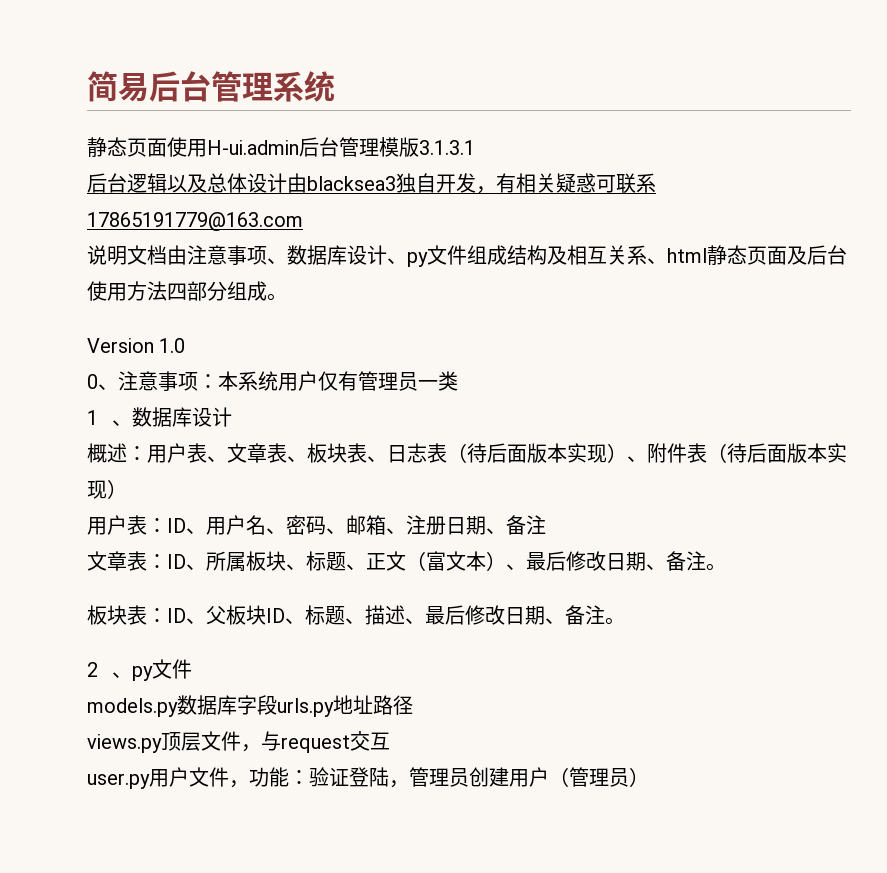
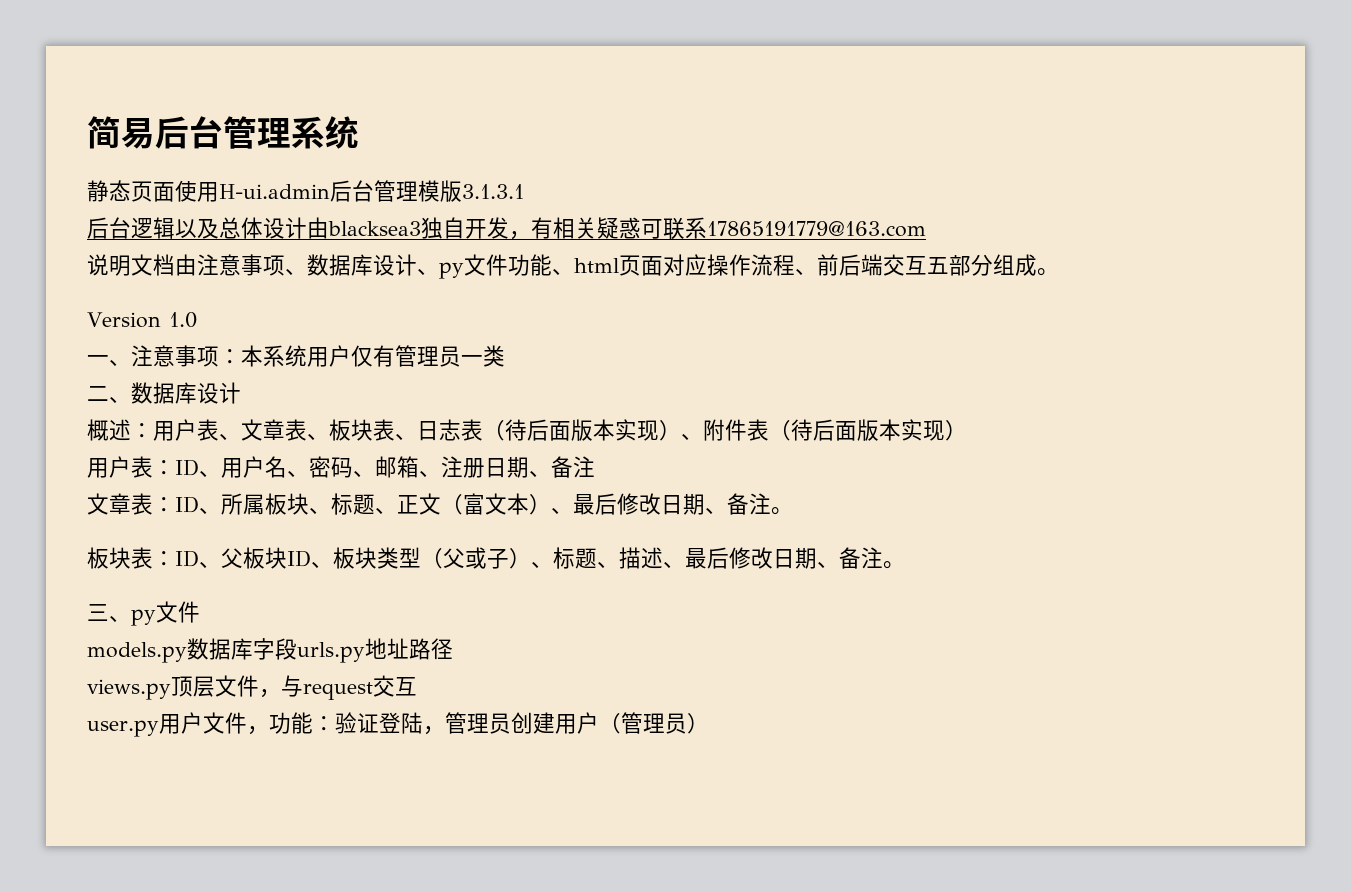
[467,245,847,265] [87,281,187,301] 组成结构及相互关系、html静态页面及后台使用方法四 -> [508,254,949,276] 功能、html页面对应操作流程、前后端交互五
[87,374,98,389] 0 -> [87,355,109,364] 一
[87,410,98,425] 1 -> [87,386,109,401] 二
(305, 621) none -> [333,547,553,569] 板块类型（父或子）、
[87,662,98,677] 2 -> [87,604,109,621] 三

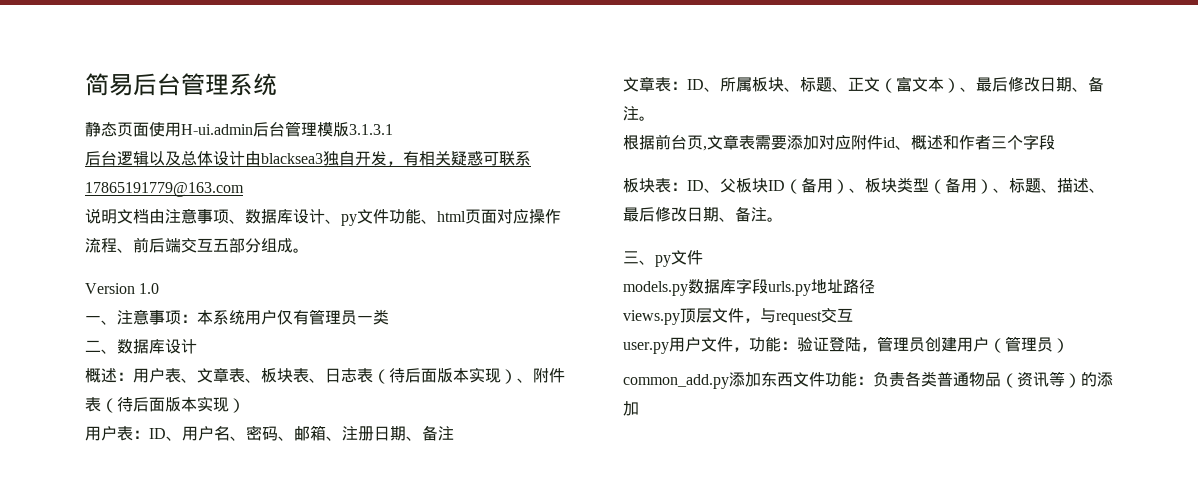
(793, 511) none -> [623,134,1055,151] // 根据前台页,文章表需要添加对应附件id、概述和作者三个字段
(311, 558) none -> [785,177,849,194] （备用）
[443,547,509,569] 父或子 -> [945,177,977,193] 备用
(709, 723) none -> [623,371,1113,389] [623,401,639,416] // common_add.py添加东西文件功能：负责各类普通物品（资讯等）的添加

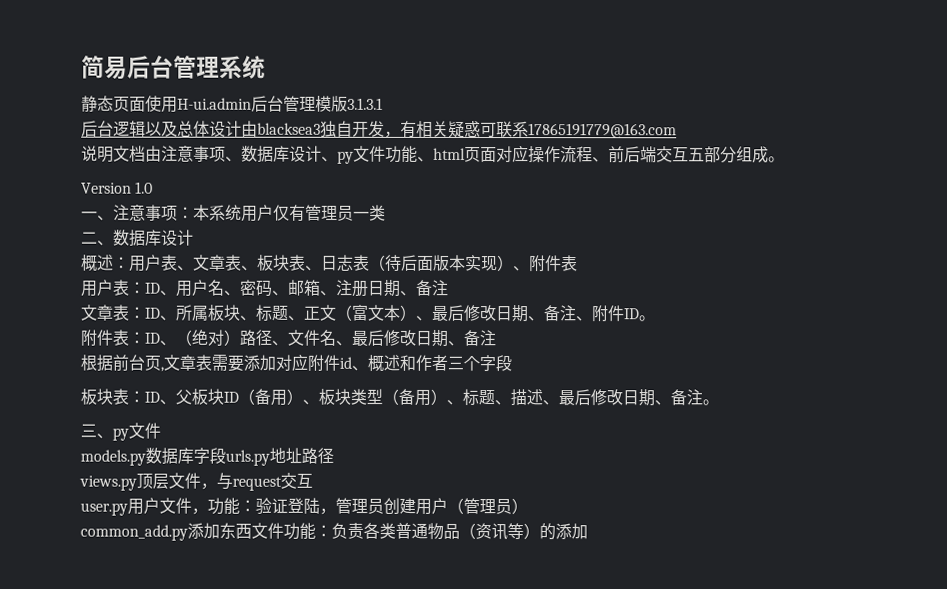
[101,396,245,413] （待后面版本实现） -> (578, 263) none
[639,116,655,121] 。 -> [575,305,655,323] [80,329,496,347] 、附件ID。 // 附件表：ID、（绝对）路径、文件名、最后修改日期、备注

